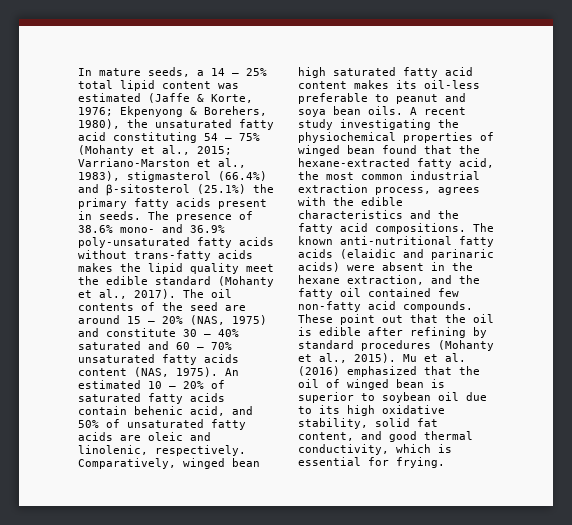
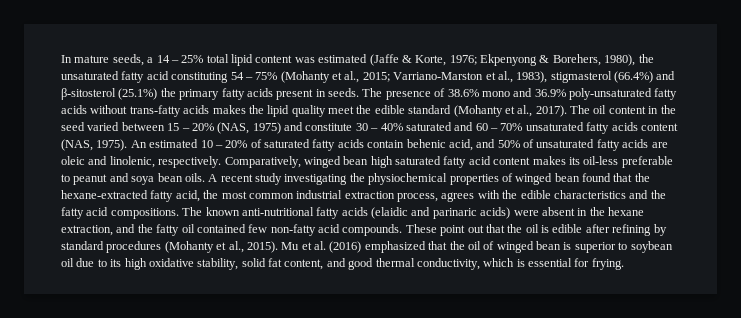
[120,227,155,233] mono- -> [481,91,510,97] mono
[78,302,246,311] [78,315,120,324] contents of the seed are around -> [608,105,676,114] [61,122,165,131] content in the seed varied between

